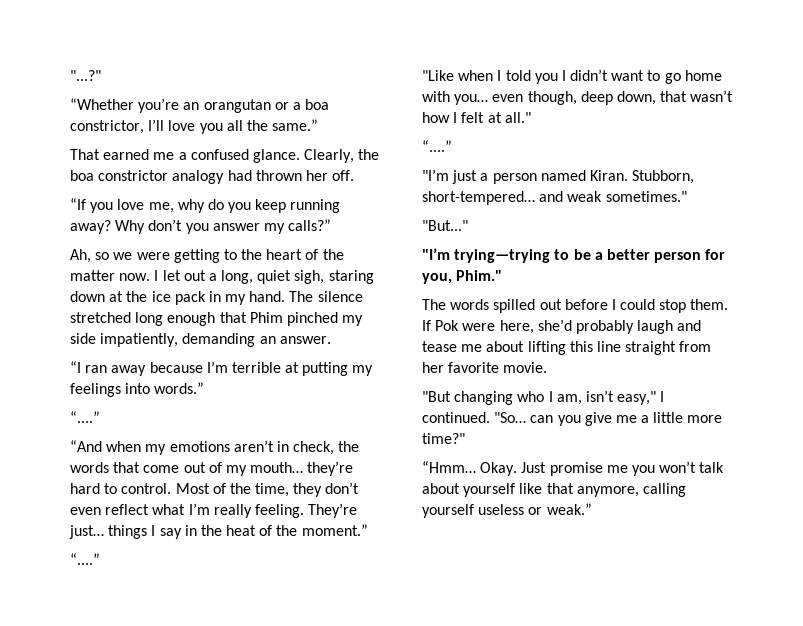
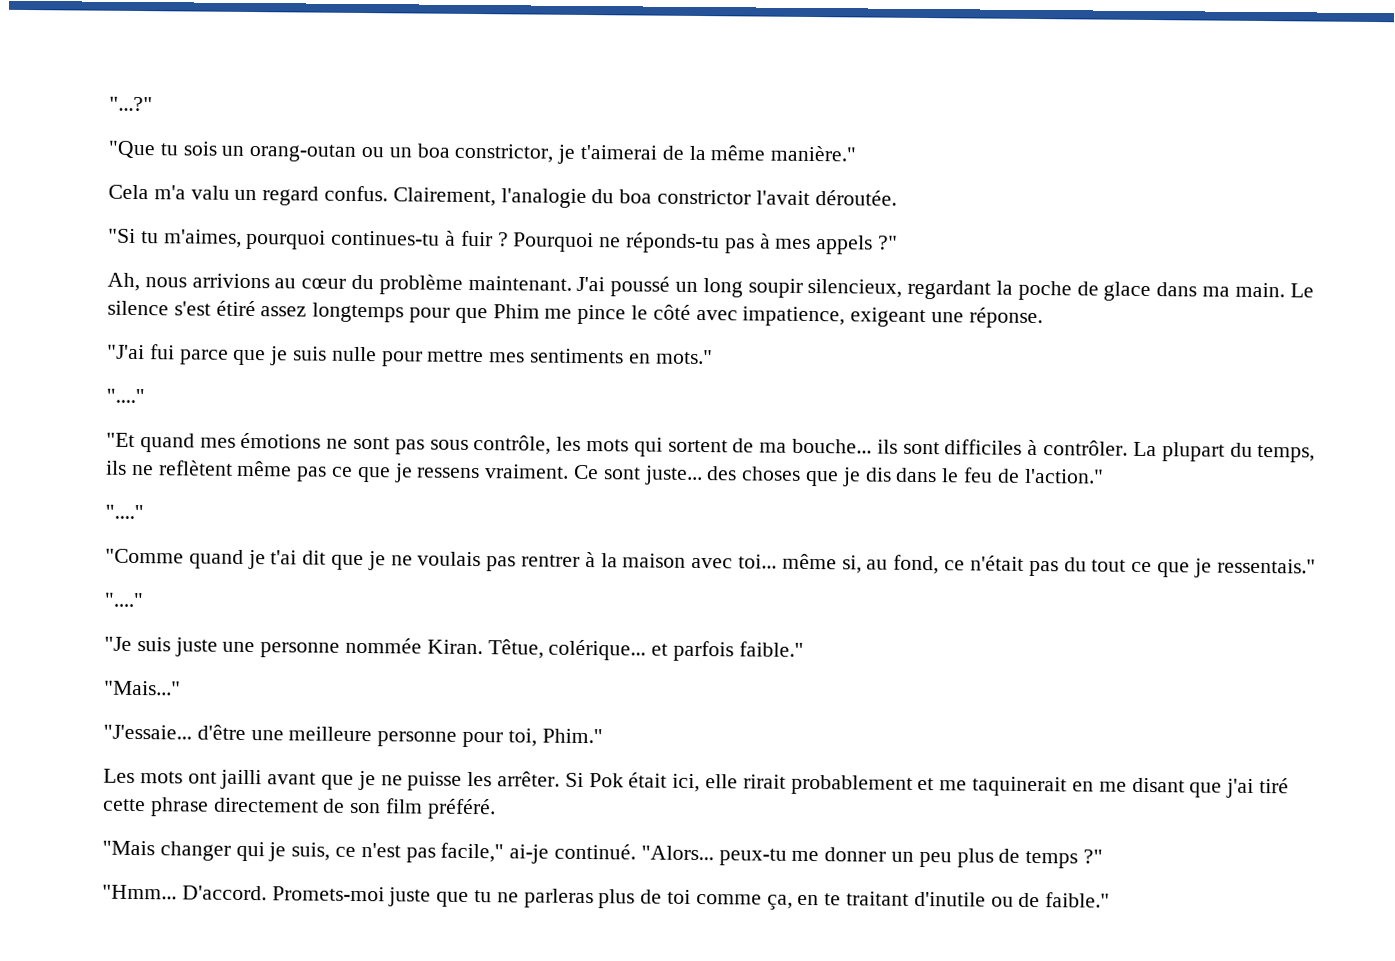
[70,98,330,113] [70,119,319,134] [70,149,380,163] [70,170,355,184] [70,198,341,213] [70,219,332,234] [70,249,344,263] [70,270,374,284] [70,291,363,305] [70,312,364,326] [70,333,331,347] [70,361,374,376] [70,382,205,397] [70,411,100,423] [70,440,360,455] [70,461,354,476] [70,482,360,497] [70,503,358,518] [69,524,368,539] [70,553,100,565] [422,69,722,84] [422,90,734,105] [422,112,531,123] [422,140,452,152] [422,169,695,184] [422,191,687,205] [422,220,468,231] [422,248,726,263] [422,270,503,284] [422,299,729,313] [422,319,702,334] [422,341,712,355] [422,362,548,373] [422,390,665,405] [422,412,723,426] [422,433,465,444] [422,461,725,476] [422,483,686,497] [422,503,592,518] “Whether you’re an orangutan or a boa constrictor, I’ll love you all the same.” // That earned me a confused glance. Clearly, the boa constrictor analogy had thrown her off. // “If you love me, why do you keep running away? Why don’t you answer my calls?” // Ah, so we were getting to the heart of the matter now. I let out a long, quiet sigh, staring down at the ice pack in my hand. The silence stretched long enough that Phim pinched my side impatiently, demanding an answer. // “I ran away because I’m terrible at putting my feelings into words.” // “....” // “And when my emotions aren’t in check, the words that come out of my mouth… they’re hard to control. Most of the time, they don’t even reflect what I’m really feeling. They’re just… things I say in the heat of the moment.” // “....” // "Like when I told you I didn’t want to go home with you… even though, deep down, that wasn’t how I felt at all." // “....” // "I’m just a person named Kiran. Stubborn, short-tempered… and weak sometimes." // "But..." // "I’m trying—trying to be a better person for you, Phim." // The words spilled out before I could stop them. If Pok were here, she’d probably laugh and tease me about lifting this line straight from her favorite movie. // "But changing who I am, isn’t easy," I continued. "So… can you give me a little more time?" // “Hmm… Okay. Just promise me you won’t talk about yourself like that anymore, calling yourself useless or weak.” -> [108,140,857,164] [108,184,897,209] [108,228,899,255] [107,272,1314,302] [107,300,1043,329] [107,344,713,367] [106,388,145,404] [106,432,1316,463] [106,460,1104,487] [105,504,144,520] [105,548,1316,578] [104,592,143,608] [104,636,804,662] [104,680,181,696] [103,724,603,748] [103,768,1289,798] [103,797,496,820] [102,840,1104,869] [102,884,1111,910] "Que tu sois un orang-outan ou un boa constrictor, je t'aimerai de la même manière." // Cela m'a valu un regard confus. Clairement, l'analogie du boa constrictor l'avait déroutée. // "Si tu m'aimes, pourquoi continues-tu à fuir ? Pourquoi ne réponds-tu pas à mes appels ?" // Ah, nous arrivions au cœur du problème maintenant. J'ai poussé un long soupir silencieux, regardant la poche de glace dans ma main. Le silence s'est étiré assez longtemps pour que Phim me pince le côté avec impatience, exigeant une réponse. // "J'ai fui parce que je suis nulle pour mettre mes sentiments en mots." // "...." // "Et quand mes émotions ne sont pas sous contrôle, les mots qui sortent de ma bouche... ils sont difficiles à contrôler. La plupart du temps, ils ne reflètent même pas ce que je ressens vraiment. Ce sont juste... des choses que je dis dans le feu de l'action." // "...." // "Comme quand je t'ai dit que je ne voulais pas rentrer à la maison avec toi... même si, au fond, ce n'était pas du tout ce que je ressentais." // "...." // "Je suis juste une personne nommée Kiran. Têtue, colérique... et parfois faible." // "Mais..." // "J'essaie... d'être une meilleure personne pour toi, Phim." // Les mots ont jailli avant que je ne puisse les arrêter. Si Pok était ici, elle rirait probablement et me taquinerait en me disant que j'ai tiré cette phrase directement de son film préféré. // "Mais changer qui je suis, ce n'est pas facile," ai-je continué. "Alors... peux-tu me donner un peu plus de temps ?" // "Hmm... D'accord. Promets-moi juste que tu ne parleras plus de toi comme ça, en te traitant d'inutile ou de faible."

